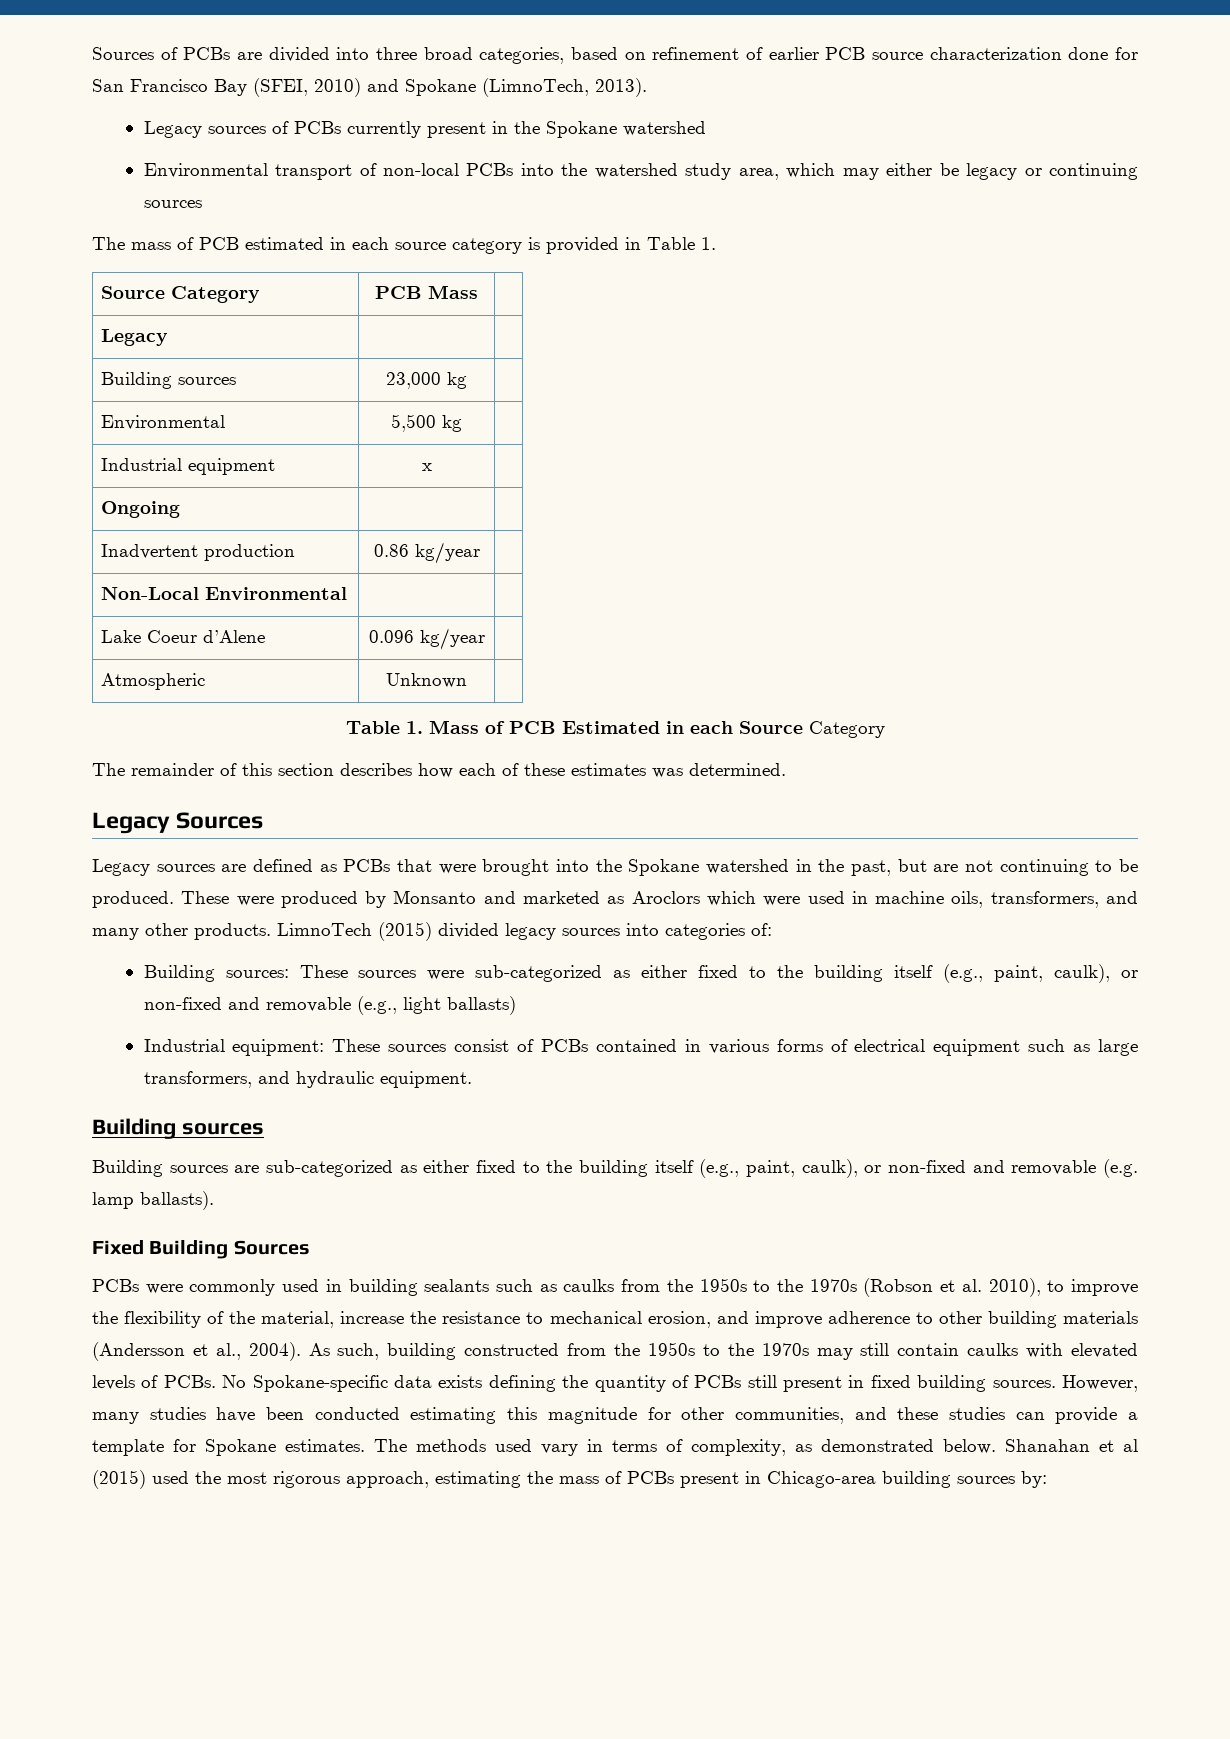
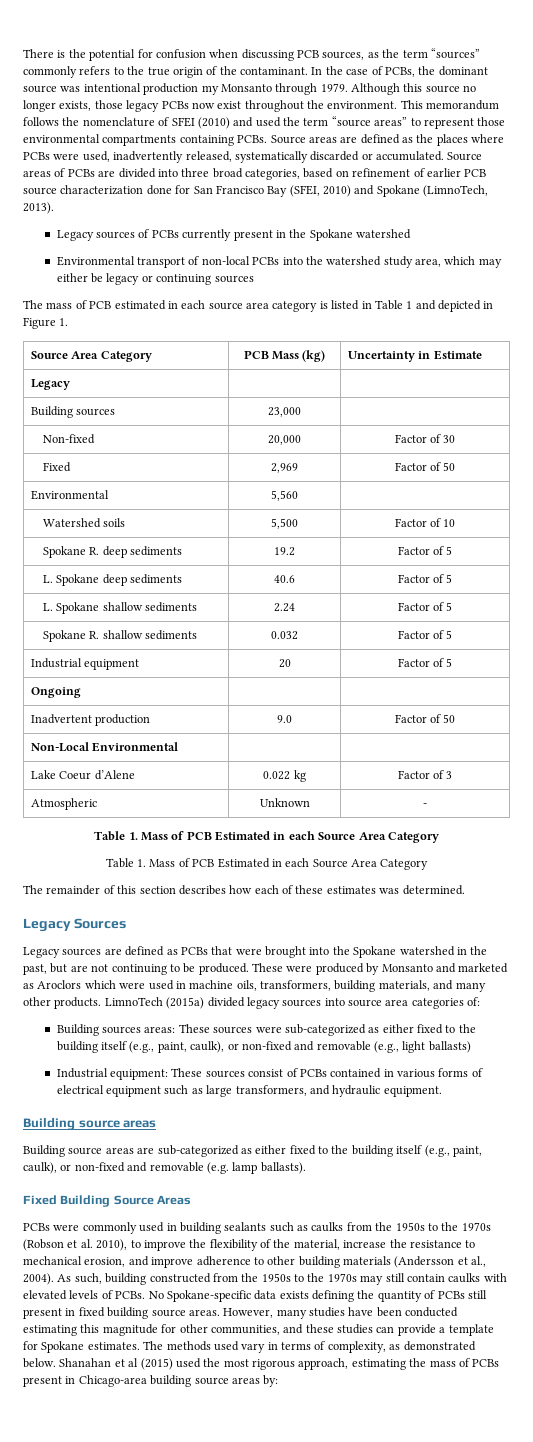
[92,47,154,60] Sources -> [23,48,480,61] [23,66,488,78] [23,83,477,95] [23,100,500,112] [23,116,506,129] [23,134,505,146] [23,151,483,163] [23,170,51,177] There is the potential for confusion when discussing PCB sources, as the term “sources” commonly refers to the true origin of the contaminant. In the case of PCBs, the dominant source was intentional production my Monsanto through 1979. Although this source no longer exists, those legacy PCBs now exist throughout the environment. This memorandum follows the nomenclature of SFEI (2010) and used the term “source areas” to represent those environmental compartments containing PCBs. Source areas are defined as the places where PCBs were used, inadvertently released, systematically discarded or accumulated. Source areas
(446, 246) none -> [246,302,269,309] area
[546,237,619,254] provided -> [331,300,360,310] listed
(695, 243) none -> [406,300,494,312] [23,317,56,329] 1 and depicted in Figure
(166, 292) none -> [71,351,99,359] Area
(478, 292) | -> [302,350,326,362] [347,350,482,362] (kg) | Uncertainty in Estimate
[447,372,467,389] [101,415,226,430] [391,414,462,432] [101,458,276,475] [421,463,432,471] kg | // Environmental | 5,500 kg | // Industrial equipment | x | -> [42,434,95,444] [268,435,301,445] [394,434,456,443] [42,462,71,472] [271,463,298,473] [394,462,456,471] [30,490,109,500] [271,490,298,501] [42,518,126,528] [271,518,298,529] [394,518,456,527] [42,546,183,558] [274,547,295,556] [397,546,453,555] [42,574,183,586] [274,575,295,583] [397,574,453,583] [42,602,198,614] [274,603,295,612] [397,602,453,611] [42,630,198,642] [271,631,298,640] [397,630,453,639] [30,658,140,670] [278,659,291,668] [397,658,453,667] | // Non-fixed | 20,000 | Factor of 30 // Fixed | 2,969 | Factor of 50 // Environmental | 5,560 | // Watershed soils | 5,500 | Factor of 10 // Spokane R. deep sediments | 19.2 | Factor of 5 // L. Spokane deep sediments | 40.6 | Factor of 5 // L. Spokane shallow sediments | 2.24 | Factor of 5 // Spokane R. shallow sediments | 0.032 | Factor of 5 // Industrial equipment | 20 | Factor of 5
[373,542,480,564] 0.86 kg/year | -> [277,715,292,723] [394,714,456,723] 9.0 | Factor of 50
[368,628,485,650] 0.096 kg/year | -> [263,770,306,782] [397,770,453,779] 0.022 kg | Factor of 3
[345,720,803,734] // Table 1. Mass of PCB Estimated in each Source -> [423,803,427,807] [94,831,439,843] [105,858,377,868] - // Table 1. Mass of PCB Estimated in each Source Area Category // Table 1. Mass of PCB Estimated in each Source Area
(1099, 899) none -> [334,980,430,992] building materials,
[378,922,432,941] (2015) -> [166,997,205,1009] (2015a)
(659, 929) none -> [348,999,409,1007] source area
[225,969,289,978] sources: -> [102,1026,176,1034] sources areas:
[181,1123,264,1135] [92,1160,228,1177] sources // Building sources -> [78,1120,157,1128] [23,1145,134,1157] source areas // Building source areas
[233,1240,310,1255] Sources -> [113,1195,192,1205] Source Areas
[992,1380,1056,1388] sources. -> [151,1309,220,1317] source areas.
[957,1476,1015,1484] sources -> [194,1377,260,1385] source areas

